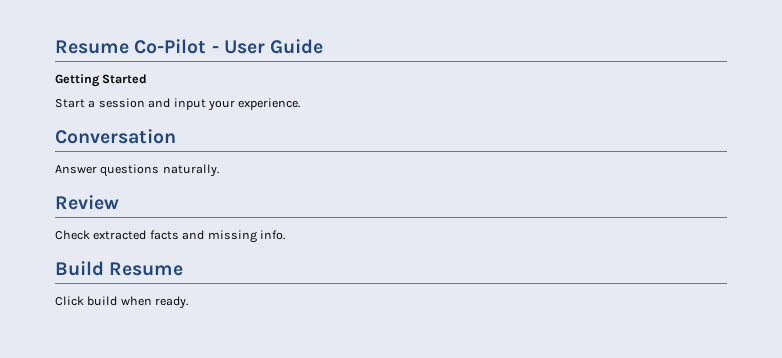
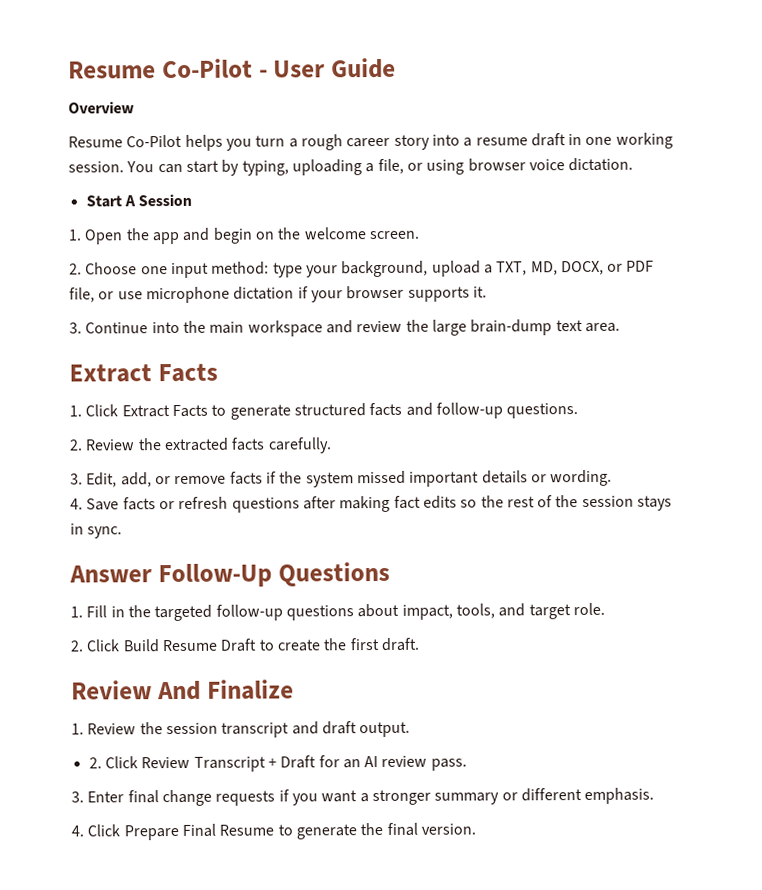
[55,74,148,87] [55,98,301,111] [55,129,176,144] [55,164,219,177] [55,195,119,210] [55,230,285,243] [55,261,184,276] [55,296,189,309] Getting Started // Start a session and input your experience. // Conversation // Answer questions naturally. // Review // Check extracted facts and missing info. // Build Resume // Click build when ready. -> [68,101,135,114] [68,132,673,151] [68,157,634,176] [85,193,193,208] [68,227,419,245] [69,260,655,279] [69,285,487,304] [69,319,620,337] [69,363,218,383] [69,402,579,420] [69,437,332,454] [70,469,613,488] [70,495,673,513] [70,523,123,539] [69,561,390,588] [70,602,605,622] [70,637,420,653] [71,679,294,701] [71,721,411,738] [88,755,467,772] [71,787,655,807] [71,822,476,841] Overview // Resume Co-Pilot helps you turn a rough career story into a resume draft in one working session. You can start by typing, uploading a file, or using browser voice dictation. // Start A Session // 1. Open the app and begin on the welcome screen. // 2. Choose one input method: type your background, upload a TXT, MD, DOCX, or PDF file, or use microphone dictation if your browser supports it. // 3. Continue into the main workspace and review the large brain-dump text area. // Extract Facts // 1. Click Extract Facts to generate structured facts and follow-up questions. // 2. Review the extracted facts carefully. // 3. Edit, add, or remove facts if the system missed important details or wording. // 4. Save facts or refresh questions after making fact edits so the rest of the session stays in sync. // Answer Follow-Up Questions // 1. Fill in the targeted follow-up questions about impact, tools, and target role. // 2. Click Build Resume Draft to create the first draft. // Review And Finalize // 1. Review the session transcript and draft output. // 2. Click Review Transcript + Draft for an AI review pass. // 3. Enter final change requests if you want a stronger summary or different emphasis. // 4. Click Prepare Final Resume to generate the final version.

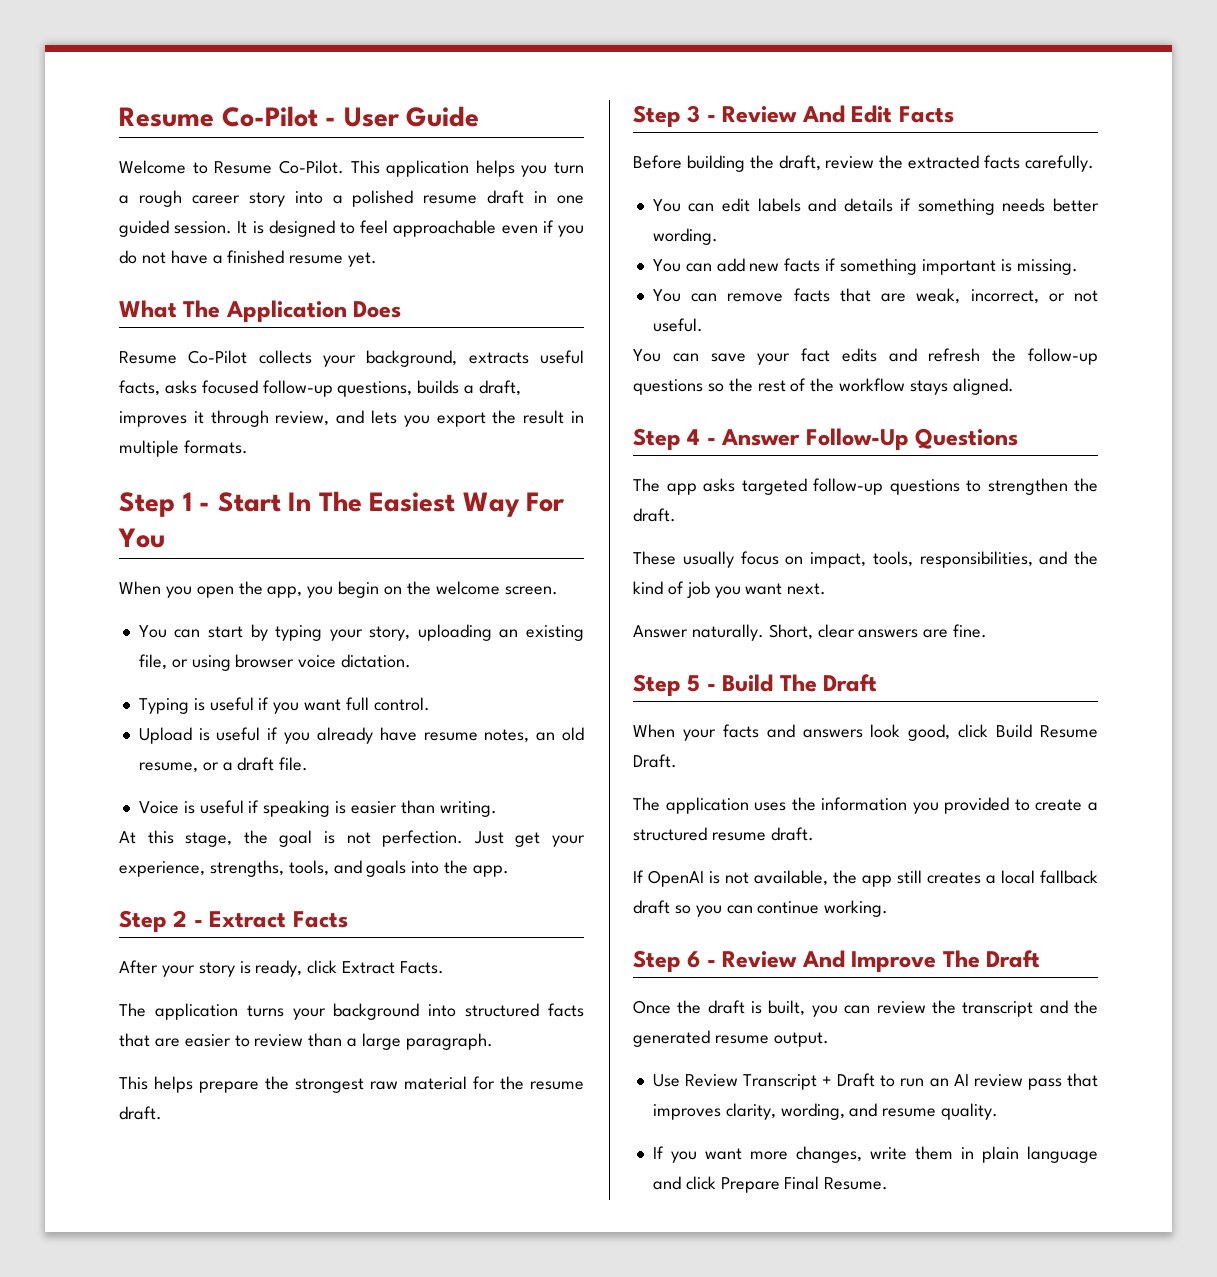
[68,101,135,114] [68,134,183,148] Overview // Resume Co-Pilot -> [119,160,470,177] Welcome to Resume Co-Pilot. This application
(473, 142) none -> [352,190,414,207] polished
[615,132,673,149] [68,159,375,176] working session. You can start by typing, uploading a -> [119,220,584,237] [119,250,378,267] [119,300,402,322] [119,350,584,367] [119,380,522,397] [119,410,584,427] [119,440,248,457] [119,491,566,517] [118,528,165,548] [119,581,558,598] [138,624,584,641] guided session. It is designed to feel approachable even if you do not have a finished resume yet. // What The Application Does // Resume Co-Pilot collects your background, extracts useful facts, asks focused follow-up questions, builds a draft, improves it through review, and lets you export the result in multiple formats. // Step 1 - Start In The Easiest Way For You // When you open the app, you begin on the welcome screen. // You can start by typing your story, uploading an existing
[85,193,193,208] [68,227,419,245] [69,260,655,279] [69,285,487,304] [69,319,620,337] [69,363,218,383] [69,402,579,420] [69,437,332,454] [70,469,613,488] [70,495,457,513] Start A Session // 1. Open the app and begin on the welcome screen. // 2. Choose one input method: type your background, upload a TXT, MD, DOCX, or PDF file, or use microphone dictation if your browser supports it. // 3. Continue into the main workspace and review the large brain-dump text area. // Extract Facts // 1. Click Extract Facts to generate structured facts and follow-up questions. // 2. Review the extracted facts carefully. // 3. Edit, add, or remove facts if the system missed important details or wording. // 4. Save facts or refresh questions after making fact edits -> [138,697,430,714] [138,727,584,744] [138,757,309,773] [138,800,497,817] [119,830,585,847] [119,860,510,877] [119,910,348,932] [119,960,445,977] [119,1003,584,1020] [119,1033,493,1050] [119,1076,584,1093] [119,1106,162,1120] [633,105,954,127] [633,155,1094,172] [652,198,1099,215] [652,228,718,245] [652,258,1078,275] [652,288,1098,304] [652,318,703,332] [633,348,1098,365] [633,379,703,395] Typing is useful if you want full control. // Upload is useful if you already have resume notes, an old resume, or a draft file. // Voice is useful if speaking is easier than writing. // At this stage, the goal is not perfection. Just get your experience, strengths, tools, and goals into the app. // Step 2 - Extract Facts // After your story is ready, click Extract Facts. // The application turns your background into structured facts that are easier to review than a large paragraph. // This helps prepare the strongest raw material for the resume draft. // Step 3 - Review And Edit Facts // Before building the draft, review the extracted facts carefully. // You can edit labels and details if something needs better wording. // You can add new facts if something important is missing. // You can remove facts that are weak, incorrect, or not useful. // You can save your fact edits and refresh the follow-up questions
[581,495,673,511] [70,523,123,539] [69,561,390,588] [70,602,605,622] [70,637,420,653] [71,679,294,701] [71,721,357,738] session stays in sync. // Answer Follow-Up Questions // 1. Fill in the targeted follow-up questions about impact, tools, and target role. // 2. Click Build Resume Draft to create the first draft. // Review And Finalize // 1. Review the session transcript and draft -> [839,378,1014,395] [633,428,1019,450] [633,478,1098,495] [633,508,676,522] [633,551,1098,568] [633,581,827,598] [633,624,988,641] [633,674,878,696] [633,724,1098,741] [633,754,677,768] [633,797,1098,814] [633,827,814,841] [633,870,1098,887] [633,900,889,917] [633,950,1041,972] [633,1000,1098,1017] [633,1030,769,1047] workflow stays aligned. // Step 4 - Answer Follow-Up Questions // The app asks targeted follow-up questions to strengthen the draft. // These usually focus on impact, tools, responsibilities, and the kind of job you want next. // Answer naturally. Short, clear answers are fine. // Step 5 - Build The Draft // When your facts and answers look good, click Build Resume Draft. // The application uses the information you provided to create a structured resume draft. // If OpenAI is not available, the app still creates a local fallback draft so you can continue working. // Step 6 - Review And Improve The Draft // Once the draft is built, you can review the transcript and the generated resume
[88,756,138,769] 2. Click -> [652,1074,680,1087] Use
[318,755,340,768] for -> [880,1075,925,1087] to run
[430,758,467,771] [71,787,655,807] [71,822,476,841] pass. // 3. Enter final change requests if you want a stronger summary or different emphasis. // 4. Click Prepare Final Resume to generate the final version. -> [1027,1073,1098,1090] [652,1103,999,1120] [652,1146,1098,1163] [652,1176,889,1193] pass that improves clarity, wording, and resume quality. // If you want more changes, write them in plain language and click Prepare Final Resume.

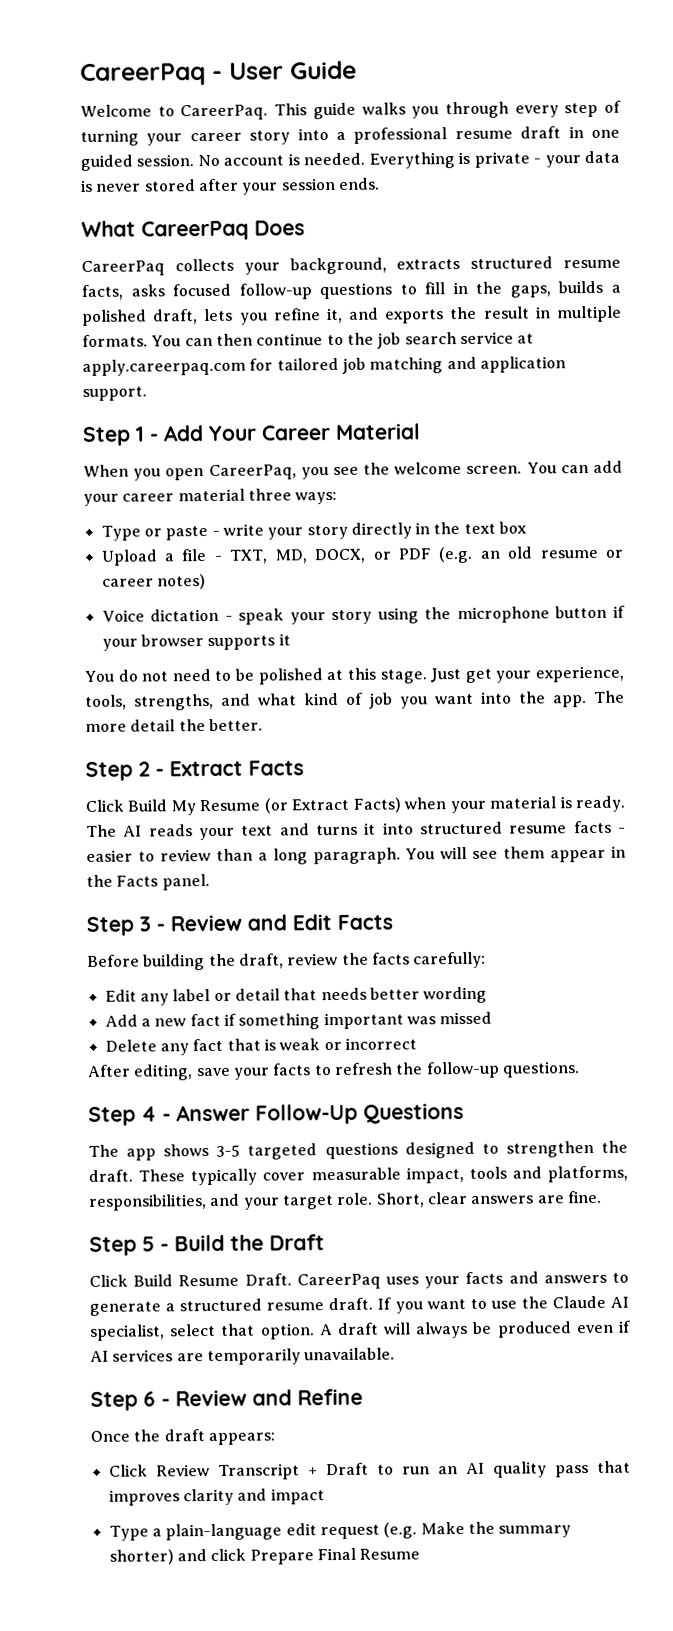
[119,106,318,127] Resume Co-Pilot -> [80,63,206,86] CareerPaq
[214,160,584,177] [119,190,182,207] Resume Co-Pilot. This application helps you turn a rough -> [180,100,621,121] [80,129,183,146] CareerPaq. This guide walks you through every step of turning your
[352,190,414,207] polished -> [353,127,448,144] professional
[237,220,584,237] [119,250,378,267] It is designed to feel approachable even if you do not have a finished resume yet. -> [197,150,620,169] [81,177,380,195] No account is needed. Everything is private - your data is never stored after your session ends.
[183,300,347,322] The Application -> [141,220,249,241] CareerPaq
[119,350,248,364] Resume Co-Pilot -> [81,260,165,276] CareerPaq
[540,350,584,364] useful -> [470,256,621,269] structured resume
[337,380,522,397] [119,410,486,427] questions, builds a draft, improves it through review, and lets you export -> [319,280,621,300] [82,307,445,326] questions to fill in the gaps, builds a polished draft, lets you refine it, and exports
[119,491,566,517] [118,528,165,548] [119,581,558,598] [138,624,584,641] [138,654,412,671] [138,697,430,714] [138,727,584,744] [138,757,309,773] [138,800,497,817] [119,830,585,847] [119,860,510,877] // Step 1 - Start In The Easiest Way For You // When you open the app, you begin on the welcome screen. // You can start by typing your story, uploading an existing file, or using browser voice dictation. // Typing is useful if you want full control. // Upload is useful if you already have resume notes, an old resume, or a draft file. // Voice is useful if speaking is easier than writing. // At this stage, the goal is not perfection. Just get your experience, strengths, tools, and goals into the app. -> [151,331,535,349] [82,356,566,376] [82,386,147,401] [82,423,421,446] [83,460,623,481] [83,488,338,506] [100,521,528,541] [100,546,623,566] [101,574,206,590] [101,605,625,625] [101,633,291,651] [84,665,625,685] [85,690,625,711] [85,718,263,732] You can then continue to the job search service at apply.careerpaq.com for tailored job matching and application support. // Step 1 - Add Your Career Material // When you open CareerPaq, you see the welcome screen. You can add your career material three ways: // Type or paste - write your story directly in the text box // Upload a file - TXT, MD, DOCX, or PDF (e.g. an old resume or career notes) // Voice dictation - speak your story using the microphone button if your browser supports it // You do not need to be polished at this stage. Just get your experience, tools, strengths, and what kind of job you want into the app. The more detail the better.
[119,960,445,977] [119,1003,584,1020] [119,1033,180,1047] After your story is ready, click Extract Facts. // The application turns your background into structured facts that are -> [85,795,625,816] [86,820,626,841] Click Build My Resume (or Extract Facts) when your material is ready. The AI reads your text and turns it into structured resume facts -
[362,1033,402,1050] large -> [272,848,308,865] long
[119,1076,584,1093] [119,1106,162,1120] // This helps prepare the strongest raw material for the resume draft. -> [405,845,626,863] [86,873,210,891] You will see them appear in the Facts panel.
[801,105,845,123] And -> [247,914,287,931] and
[908,155,1094,172] [652,198,1099,215] [652,228,718,245] [652,258,1078,275] [652,288,1098,304] [652,318,703,332] [633,348,1098,365] [633,378,1014,395] extracted facts carefully. // You can edit labels and details if something needs better wording. // You can add new facts if something important is missing. // You can remove facts that are weak, incorrect, or not useful. // You can save your fact edits and refresh the follow-up questions so the rest of the workflow stays aligned. -> [371,951,487,969] [104,986,488,1006] [104,1011,493,1030] [104,1037,417,1056] [87,1061,580,1081] facts carefully: // Edit any label or detail that needs better wording // Add a new fact if something important was missed // Delete any fact that is weak or incorrect // After editing, save your facts to refresh the follow-up questions.
[703,478,960,495] asks targeted follow-up questions -> [163,1141,475,1160] shows 3-5 targeted questions designed
[633,551,1098,568] [633,581,827,598] [633,624,764,641] // These usually focus on impact, tools, responsibilities, and the kind of job you want next. // Answer naturally. -> [138,1165,628,1186] [88,1192,374,1211] These typically cover measurable impact, tools and platforms, responsibilities, and your target role.
[779,674,878,692] [633,724,1098,741] [633,754,677,768] [633,797,1098,814] [633,827,814,841] [633,870,1098,887] [633,900,889,917] The Draft // When your facts and answers look good, click Build Resume Draft. // The application uses the information you provided to create a structured resume draft. // If OpenAI is not available, the app still creates a local fallback draft so you can continue working. -> [230,1234,325,1251] [89,1271,629,1290] [89,1295,629,1316] [89,1320,631,1341] [90,1347,396,1366] the Draft // Click Build Resume Draft. CareerPaq uses your facts and answers to generate a structured resume draft. If you want to use the Claude AI specialist, select that option. A draft will always be produced even if AI services are temporarily unavailable.
[801,950,1041,972] And Improve The Draft -> [252,1388,363,1406] and Refine
[751,1000,1098,1017] [633,1030,829,1047] [652,1074,680,1087] is built, you can review the transcript and the generated resume output. // Use -> [207,1432,275,1446] [108,1464,148,1477] appears: // Click
[973,1074,1023,1087] review -> [493,1461,548,1478] quality
[725,1103,999,1120] [652,1146,1098,1163] clarity, wording, and resume quality. // If you want more changes, write them in plain language -> [182,1488,325,1506] [108,1521,572,1541] [108,1549,174,1565] clarity and impact // Type a plain-language edit request (e.g. Make the summary shorter)
[824,1177,889,1190] Resume. -> [359,1548,421,1560] Resume

